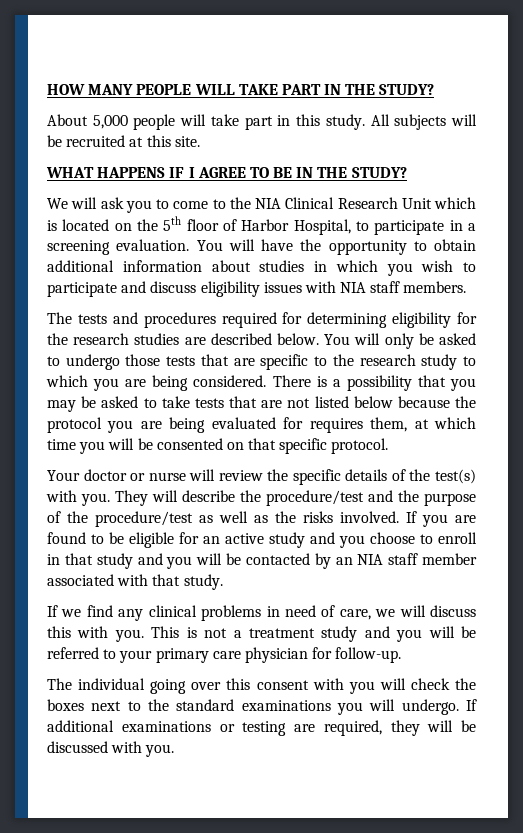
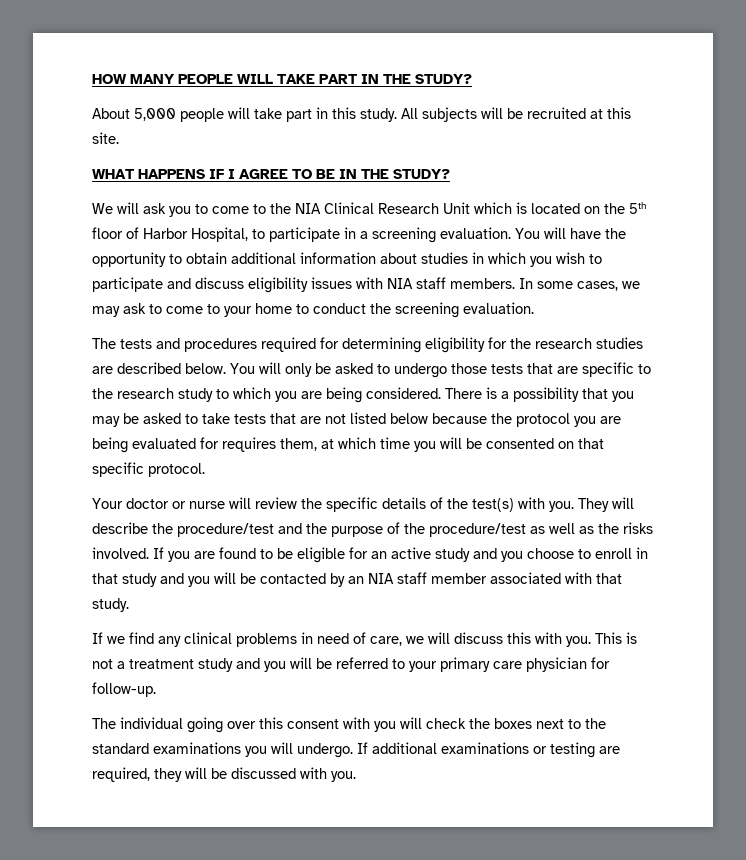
(467, 287) none -> [519,278,640,291] [92,302,534,318] In some cases, we may ask to come to your home to conduct the screening evaluation.

